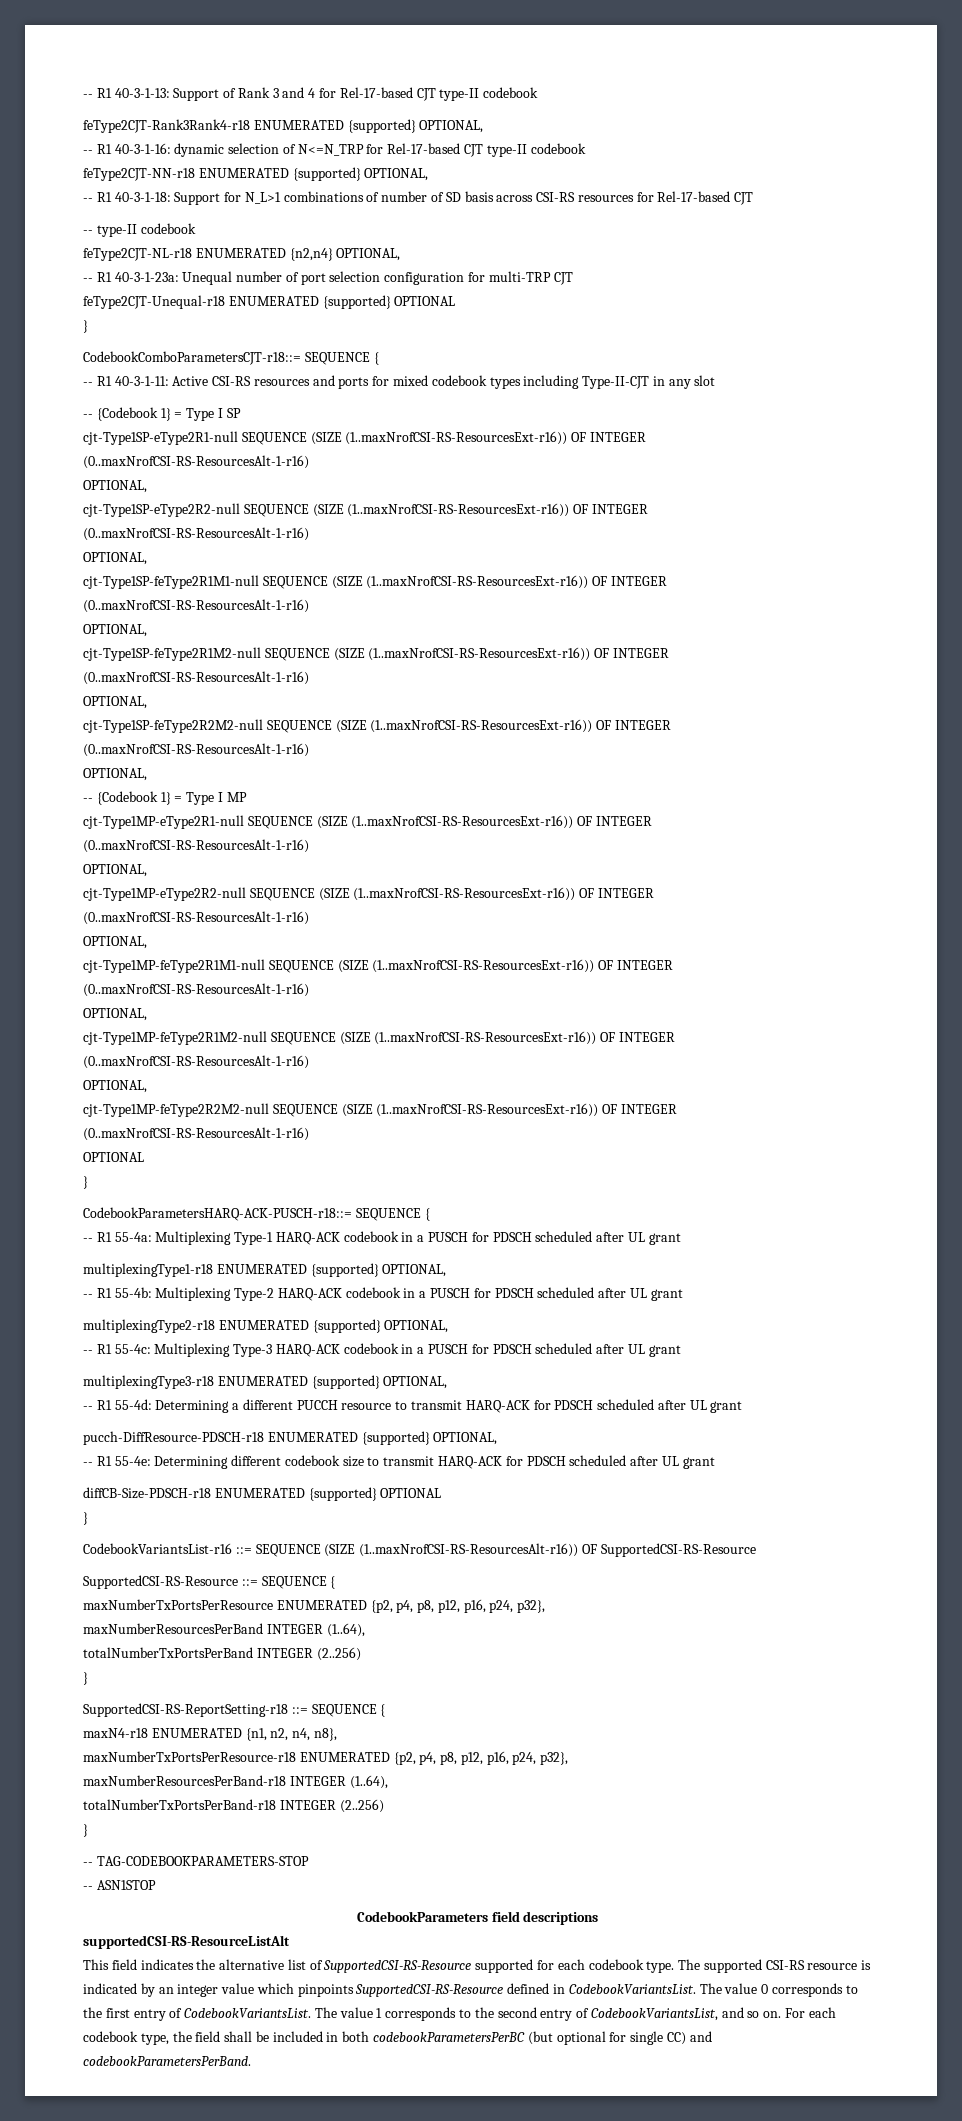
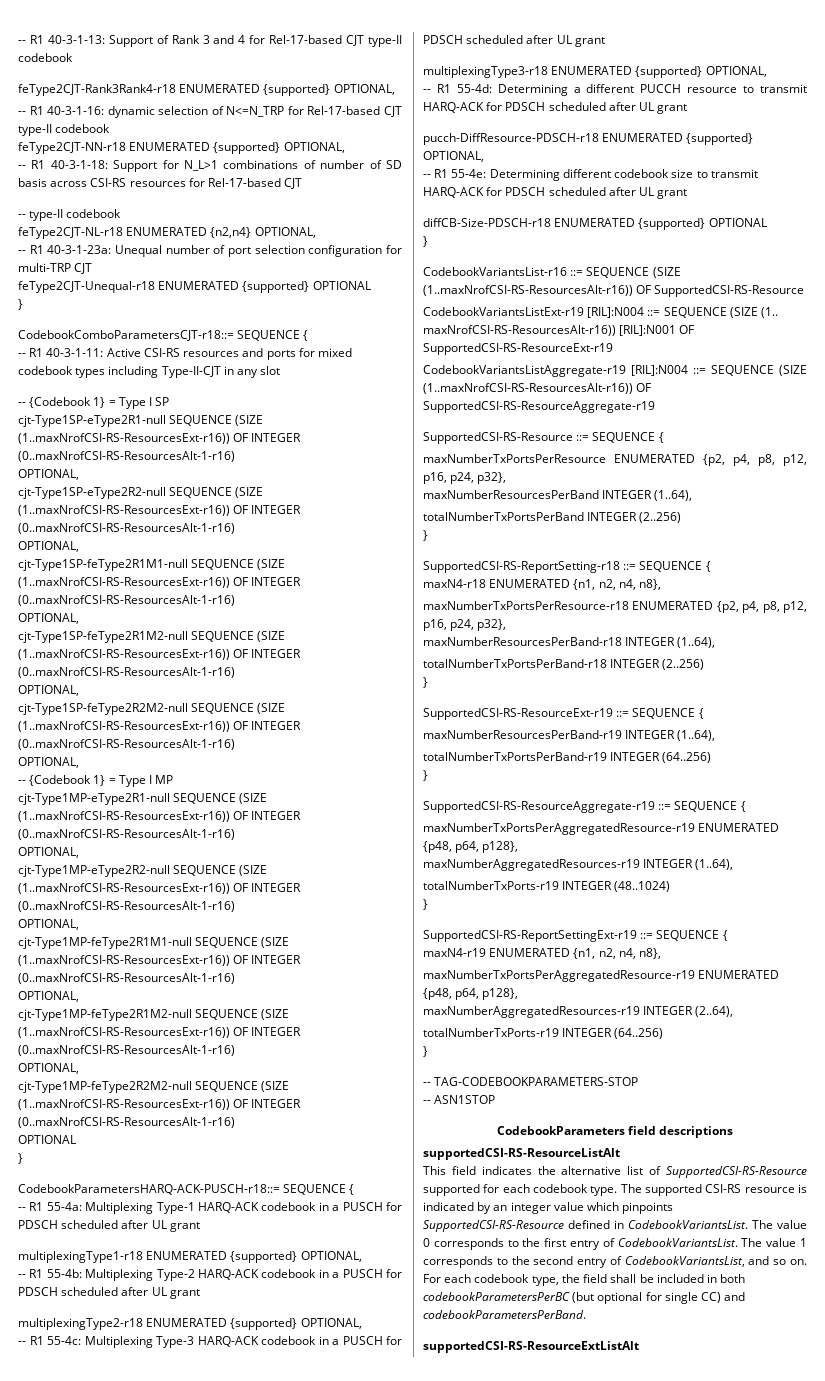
(756, 1550) none -> [423,307,779,318] [423,325,695,336] [423,343,613,355] [423,365,807,377] [423,383,652,394] [423,401,655,413] // CodebookVariantsListExt-r19 [RIL]:N004 ::= SEQUENCE (SIZE (1.. maxNrofCSI-RS-ResourcesAlt-r16)) [RIL]:N001 OF SupportedCSI-RS-ResourceExt-r19 // CodebookVariantsListAggregate-r19 [RIL]:N004 ::= SEQUENCE (SIZE (1..maxNrofCSI-RS-ResourcesAlt-r16)) OF SupportedCSI-RS-ResourceAggregate-r19
(88, 1830) none -> [423,708,704,720] [423,730,716,741] [423,752,712,763] [423,770,428,781] [423,801,746,813] [423,823,780,835] [423,841,519,853] [423,859,734,871] [423,881,671,892] [423,899,428,910] [423,930,728,942] [423,948,662,959] [423,970,780,982] [423,988,519,1000] [423,1006,734,1018] [423,1028,664,1039] [423,1046,428,1057] // SupportedCSI-RS-ResourceExt-r19 ::= SEQUENCE { // maxNumberResourcesPerBand-r19 INTEGER (1..64), // totalNumberTxPortsPerBand-r19 INTEGER (64..256) // } // SupportedCSI-RS-ResourceAggregate-r19 ::= SEQUENCE { // maxNumberTxPortsPerAggregatedResource-r19 ENUMERATED {p48, p64, p128}, // maxNumberAggregatedResources-r19 INTEGER (1..64), // totalNumberTxPorts-r19 INTEGER (48..1024) // } // SupportedCSI-RS-ReportSettingExt-r19 ::= SEQUENCE { // maxN4-r19 ENUMERATED {n1, n2, n4, n8}, // maxNumberTxPortsPerAggregatedResource-r19 ENUMERATED {p48, p64, p128}, // maxNumberAggregatedResources-r19 INTEGER (2..64), // totalNumberTxPorts-r19 INTEGER (64..256) // }
(251, 2061) none -> [423,1341,639,1353] // supportedCSI-RS-ResourceExtListAlt

